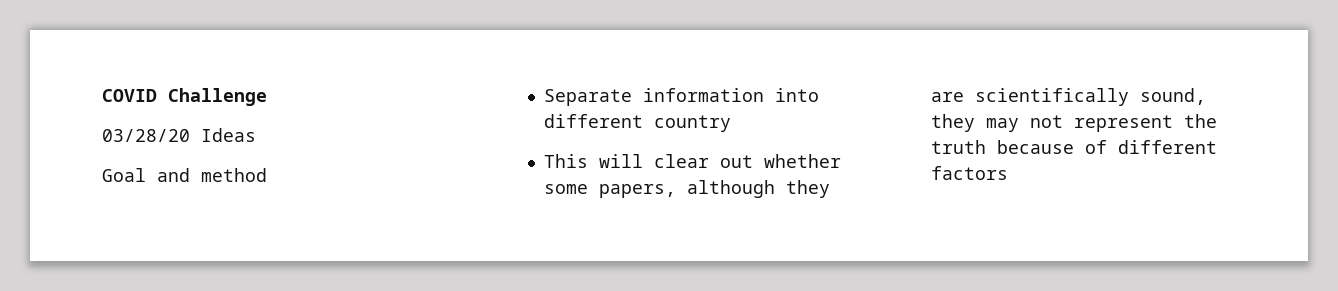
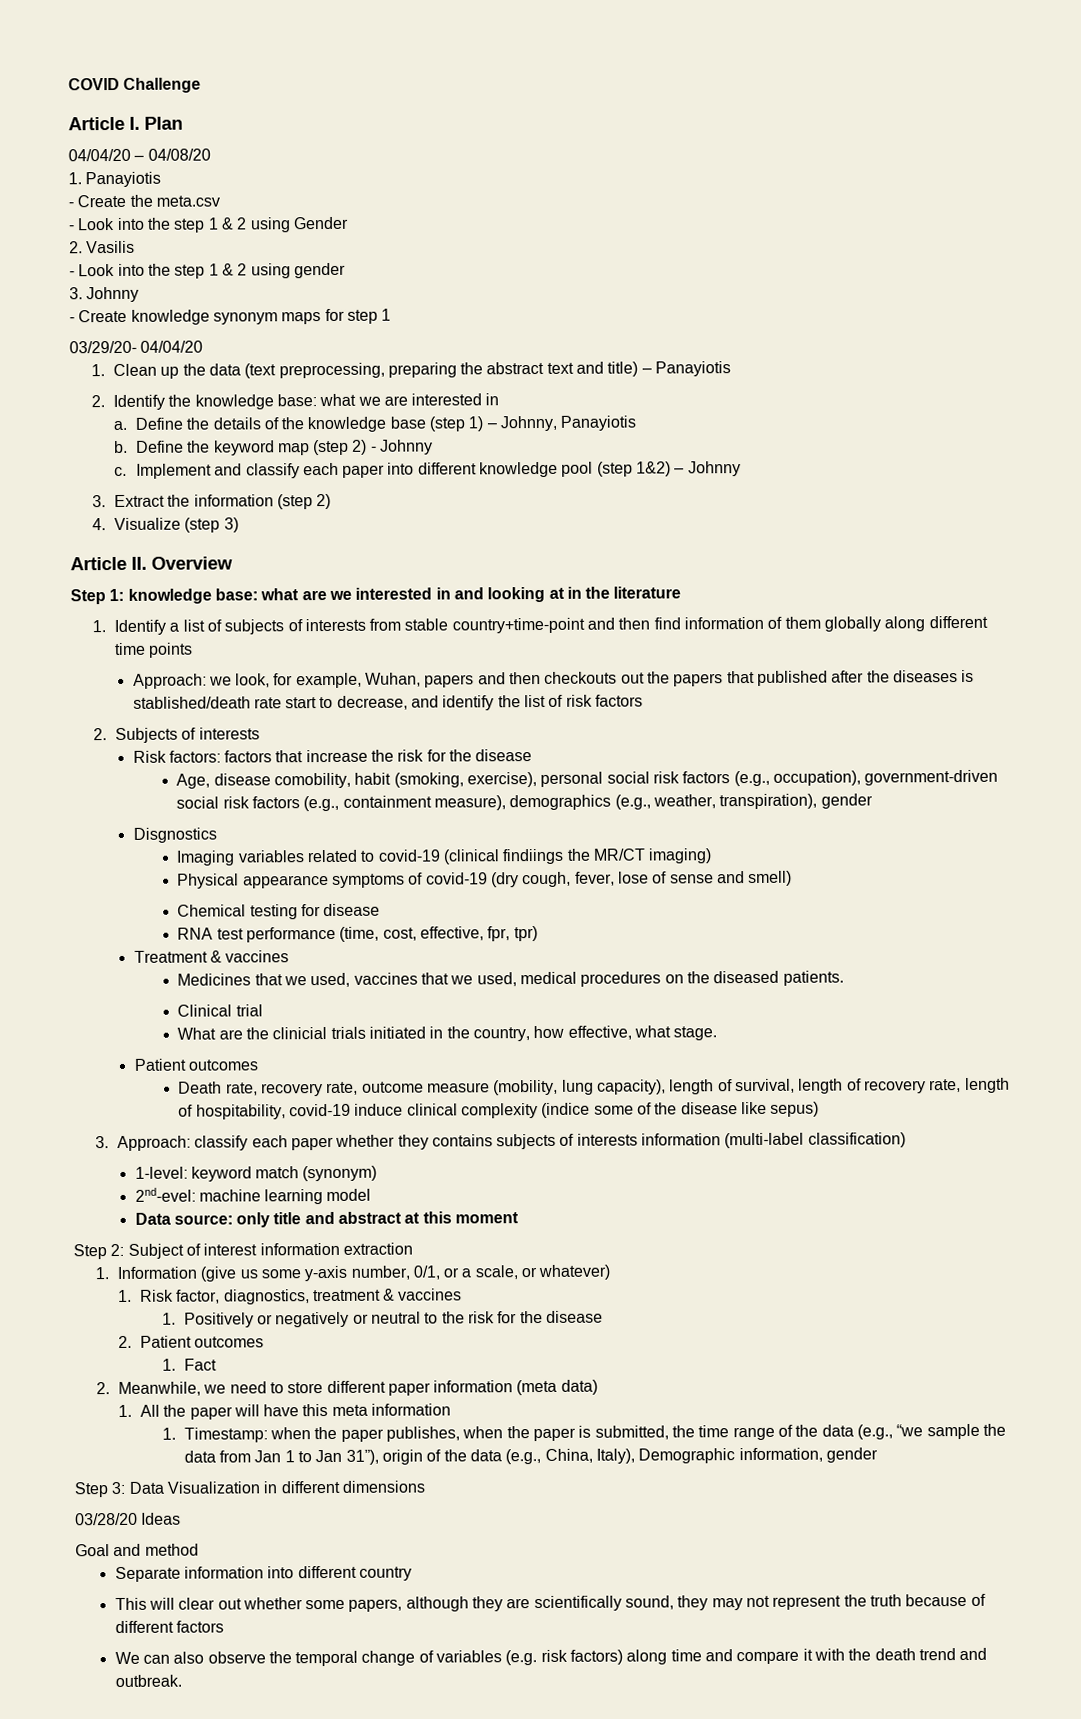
(267, 97) none -> [68,116,183,131] [68,148,211,162] [68,171,162,188] [68,194,220,208] [69,216,349,233] [69,240,136,254] [69,262,346,279] [69,286,140,303] [69,308,392,325] [69,340,204,354] [90,361,732,379] [90,393,500,411] [112,415,637,433] [113,439,434,456] [113,461,741,479] [91,493,332,510] [91,517,239,533] [70,556,233,571] [70,586,682,605] [91,615,988,636] [113,642,194,658] [132,669,975,689] [132,694,644,711] [92,727,260,744] [132,749,533,763] [176,769,999,789] [176,793,873,812] [132,827,217,843] [176,848,713,866] [177,870,793,889] [177,903,381,920] [177,926,538,943] [133,950,290,963] [177,970,844,988] [177,1004,263,1017] [177,1025,718,1042] [133,1058,258,1071] [178,1077,1010,1097] [178,1101,820,1120] [94,1132,906,1152] [134,1165,378,1182] [134,1187,372,1205] [134,1211,520,1228] [73,1242,413,1260] [94,1264,611,1282] [117,1288,463,1305] [161,1310,603,1328] [117,1335,265,1348] [161,1358,217,1371] [95,1379,598,1396] [117,1403,452,1420] [161,1423,1006,1443] [183,1447,878,1465] [74,1480,425,1498] // Article I. Plan // 04/04/20 – 04/08/20 // 1. Panayiotis // - Create the meta.csv // - Look into the step 1 & 2 using Gender // 2. Vasilis // - Look into the step 1 & 2 using gender // 3. Johnny // - Create knowledge synonym maps for step 1 // 03/29/20- 04/04/20 // 1. Clean up the data (text preprocessing, preparing the abstract text and title) – Panayiotis // 2. Identify the knowledge base: what we are interested in // a. Define the details of the knowledge base (step 1) – Johnny, Panayiotis // b. Define the keyword map (step 2) - Johnny // c. Implement and classify each paper into different knowledge pool (step 1&2) – Johnny // 3. Extract the information (step 2) // 4. Visualize (step 3) // Article II. Overview // Step 1: knowledge base: what are we interested in and looking at in the literature // 1. Identify a list of subjects of interests from stable country+time-point and then find information of them globally along different time points // Approach: we look, for example, Wuhan, papers and then checkouts out the papers that published after the diseases is stablished/death rate start to decrease, and identify the list of risk factors // 2. Subjects of interests // Risk factors: factors that increase the risk for the disease // Age, disease comobility, habit (smoking, exercise), personal social risk factors (e.g., occupation), government-driven social risk factors (e.g., containment measure), demographics (e.g., weather, transpiration), gender // Disgnostics // Imaging variables related to covid-19 (clinical findiings the MR/CT imaging) // Physical appearance symptoms of covid-19 (dry cough, fever, lose of sense and smell) // Chemical testing for disease // RNA test performance (time, cost, effective, fpr, tpr) // Treatment & vaccines // Medicines that we used, vaccines that we used, medical procedures on the diseased patients. // Clinical trial // What are the clinicial trials initiated in the country, how effective, what stage. // Patient outcomes // Death rate, recovery rate, outcome measure (mobility, lung capacity), length of survival, length of recovery rate, length of hospitability, covid-19 induce clinical complexity (indice some of the disease like sepus) // 3. Approach: classify each paper whether they contains subjects of interests information (multi-label classification) // 1-level: keyword match (synonym) // 2nd-evel: machine learning model // Data source: only title and abstract at this moment // Step 2: Subject of interest information extraction // 1. Information (give us some y-axis number, 0/1, or a scale, or whatever) // 1. Risk factor, diagnostics, treatment & vaccines // 1. Positively or negatively or neutral to the risk for the disease // 2. Patient outcomes // 1. Fact // 2. Meanwhile, we need to store different paper information (meta data) // 1. All the paper will have this meta information // 1. Timestamp: when the paper publishes, when the paper is submitted, the time range of the data (e.g., “we sample the data from Jan 1 to Jan 31”), origin of the data (e.g., China, Italy), Demographic information, gender // Step 3: Data Visualization in different dimensions
(1008, 173) none -> [114,1647,988,1667] [114,1674,182,1688] // We can also observe the temporal change of variables (e.g. risk factors) along time and compare it with the death trend and outbreak.

